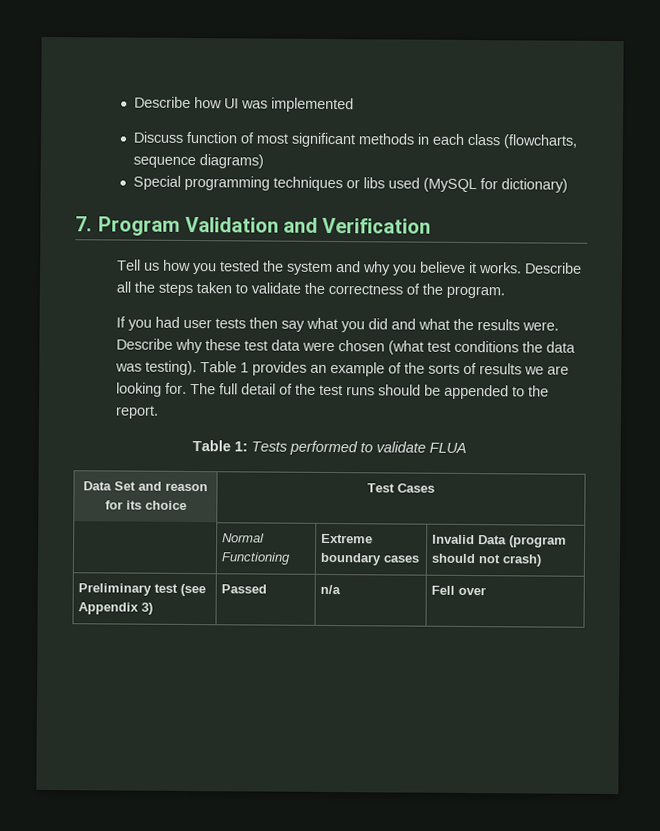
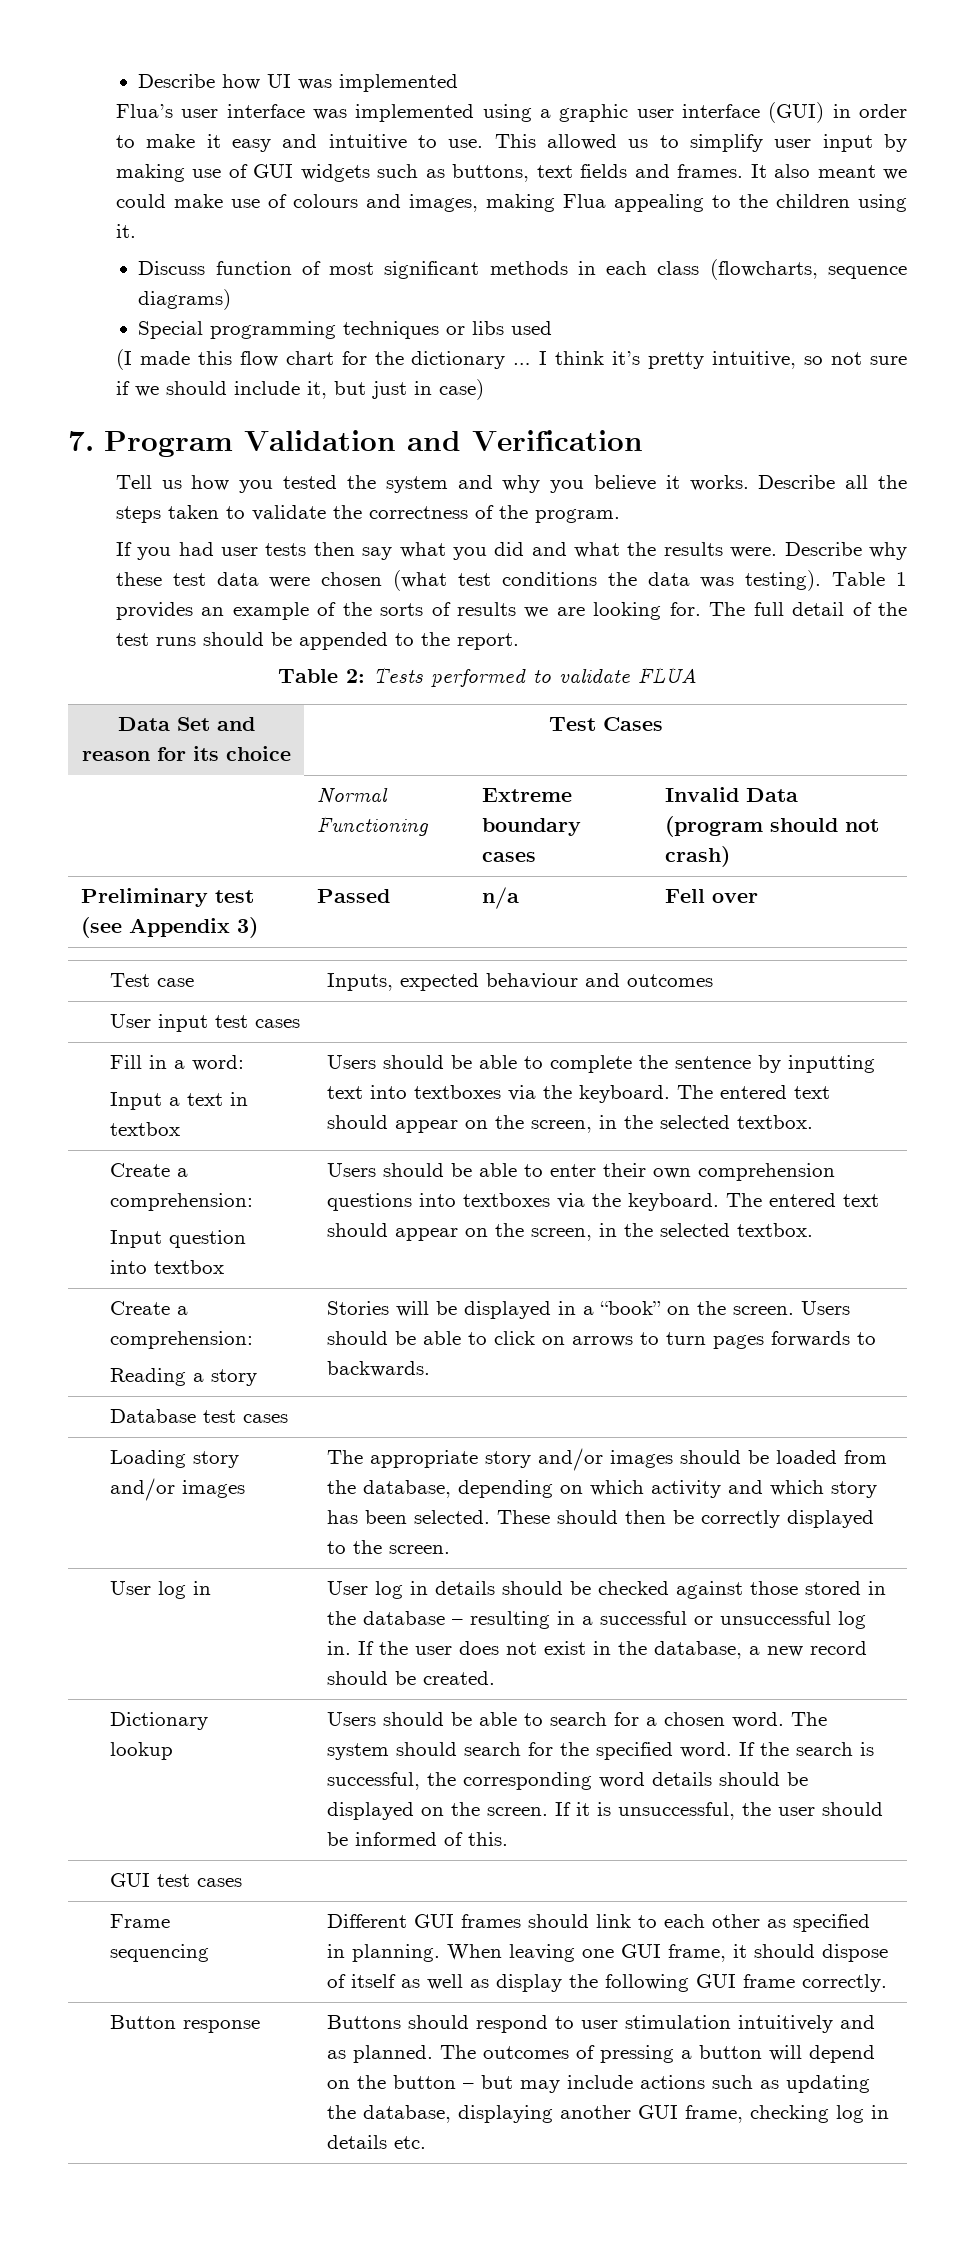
(355, 105) none -> [115,102,907,123] [115,134,907,152] [115,164,907,182] [115,194,907,212] [115,224,136,238] // Flua’s user interface was implemented using a graphic user interface (GUI) in order to make it easy and intuitive to use. This allowed us to simplify user input by making use of GUI widgets such as buttons, text fields and frames. It also meant we could make use of colours and images, making Flua appealing to the children using it.
[423,177,569,193] (MySQL for dictionary) -> [115,349,908,370] [115,379,484,400] // (I made this flow chart for the dictionary … I think it’s pretty intuitive, so not sure if we should include it, but just in case)
[234,441,248,452] 1: -> [346,669,365,683] 2:
(487, 591) none -> [109,973,194,987] [326,973,713,991] [109,1014,300,1032] [109,1055,244,1071] [109,1092,248,1110] [109,1122,180,1136] [326,1055,875,1073] [326,1085,830,1103] [326,1115,813,1133] [109,1163,188,1177] [109,1193,253,1211] [109,1230,246,1248] [109,1260,224,1274] [326,1163,835,1181] [326,1193,879,1211] [326,1223,813,1241] [109,1301,188,1315] [109,1331,253,1349] [109,1368,257,1386] [326,1301,850,1319] [326,1331,876,1349] [326,1361,430,1377] [109,1409,288,1423] [109,1450,239,1468] [109,1478,245,1501] [326,1448,887,1471] [326,1480,877,1498] [326,1510,874,1528] [326,1540,450,1554] [109,1581,211,1599] [326,1581,886,1599] [326,1611,866,1629] [326,1641,867,1659] [326,1671,495,1685] [109,1712,208,1730] [109,1742,173,1760] [326,1712,827,1728] [326,1742,874,1760] [326,1772,808,1790] [326,1802,883,1820] [326,1832,508,1846] [109,1873,242,1887] [109,1914,170,1928] [109,1944,209,1962] [326,1914,870,1932] [326,1944,888,1962] [326,1974,887,1992] [109,2015,260,2033] [326,2015,875,2033] [326,2045,875,2063] [326,2075,870,2093] [326,2105,889,2123] [326,2135,426,2149] // Test case | Inputs, expected behaviour and outcomes // User input test cases // Fill in a word: // Input a text in textbox | Users should be able to complete the sentence by inputting text into textboxes via the keyboard. The entered text should appear on the screen, in the selected textbox. // Create a comprehension: // Input question into textbox | Users should be able to enter their own comprehension questions into textboxes via the keyboard. The entered text should appear on the screen, in the selected textbox. // Create a comprehension: // Reading a story | Stories will be displayed in a “book” on the screen. Users should be able to click on arrows to turn pages forwards to backwards. // Database test cases // Loading story and/or images | The appropriate story and/or images should be loaded from the database, depending on which activity and which story has been selected. These should then be correctly displayed to the screen. // User log in | User log in details should be checked against those stored in the database – resulting in a successful or unsuccessful log in. If the user does not exist in the database, a new record should be created. // Dictionary lookup | Users should be able to search for a chosen word. The system should search for the specified word. If the search is successful, the corresponding word details should be displayed on the screen. If it is unsuccessful, the user should be informed of this. // GUI test cases // Frame sequencing | Different GUI frames should link to each other as specified in planning. When leaving one GUI frame, it should dispose of itself as well as display the following GUI frame correctly. // Button response | Buttons should respond to user stimulation intuitively and as planned. The outcomes of pressing a button will depend on the button – but may include actions such as updating the database, displaying another GUI frame, checking log in details etc.

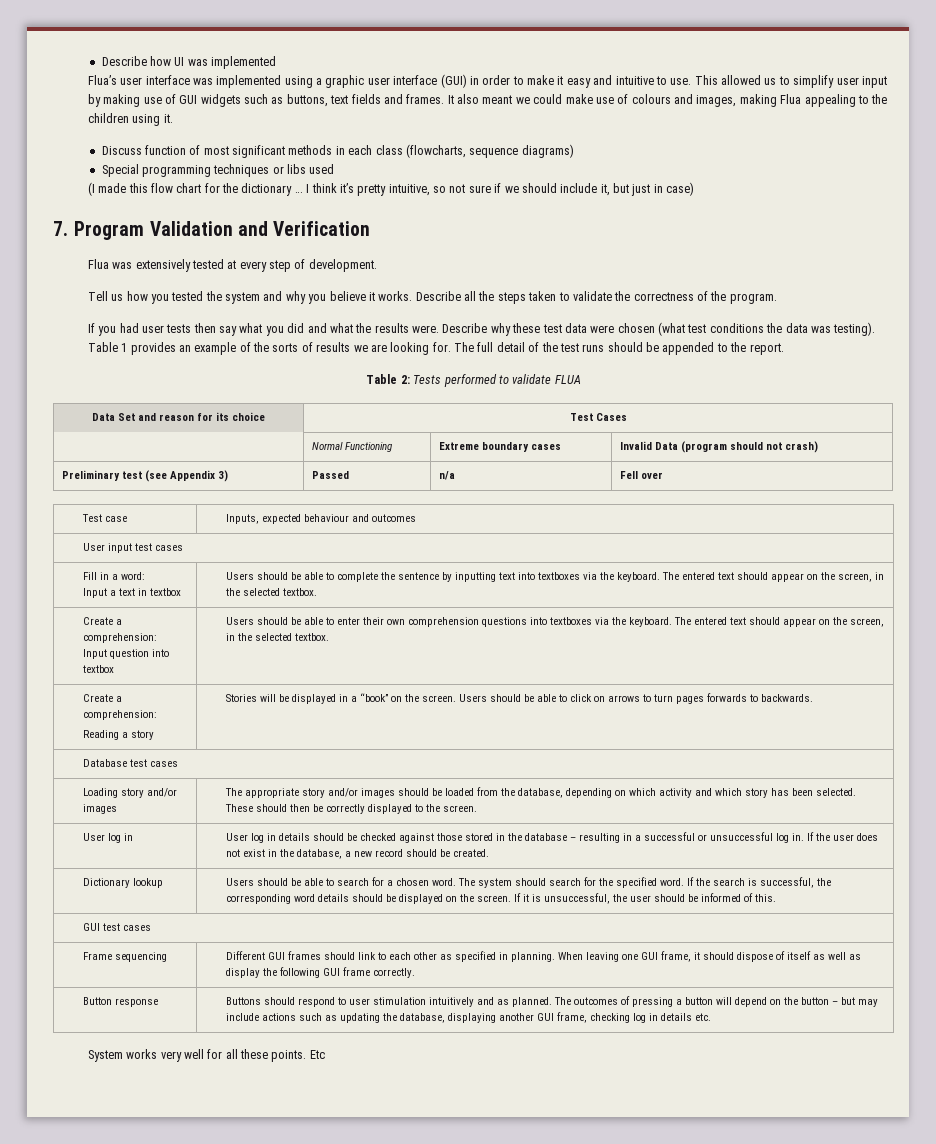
(644, 440) none -> [87,259,377,272] // Flua was extensively tested at every step of development.
(426, 2142) none -> [87,1049,325,1062] // System works very well for all these points. Etc

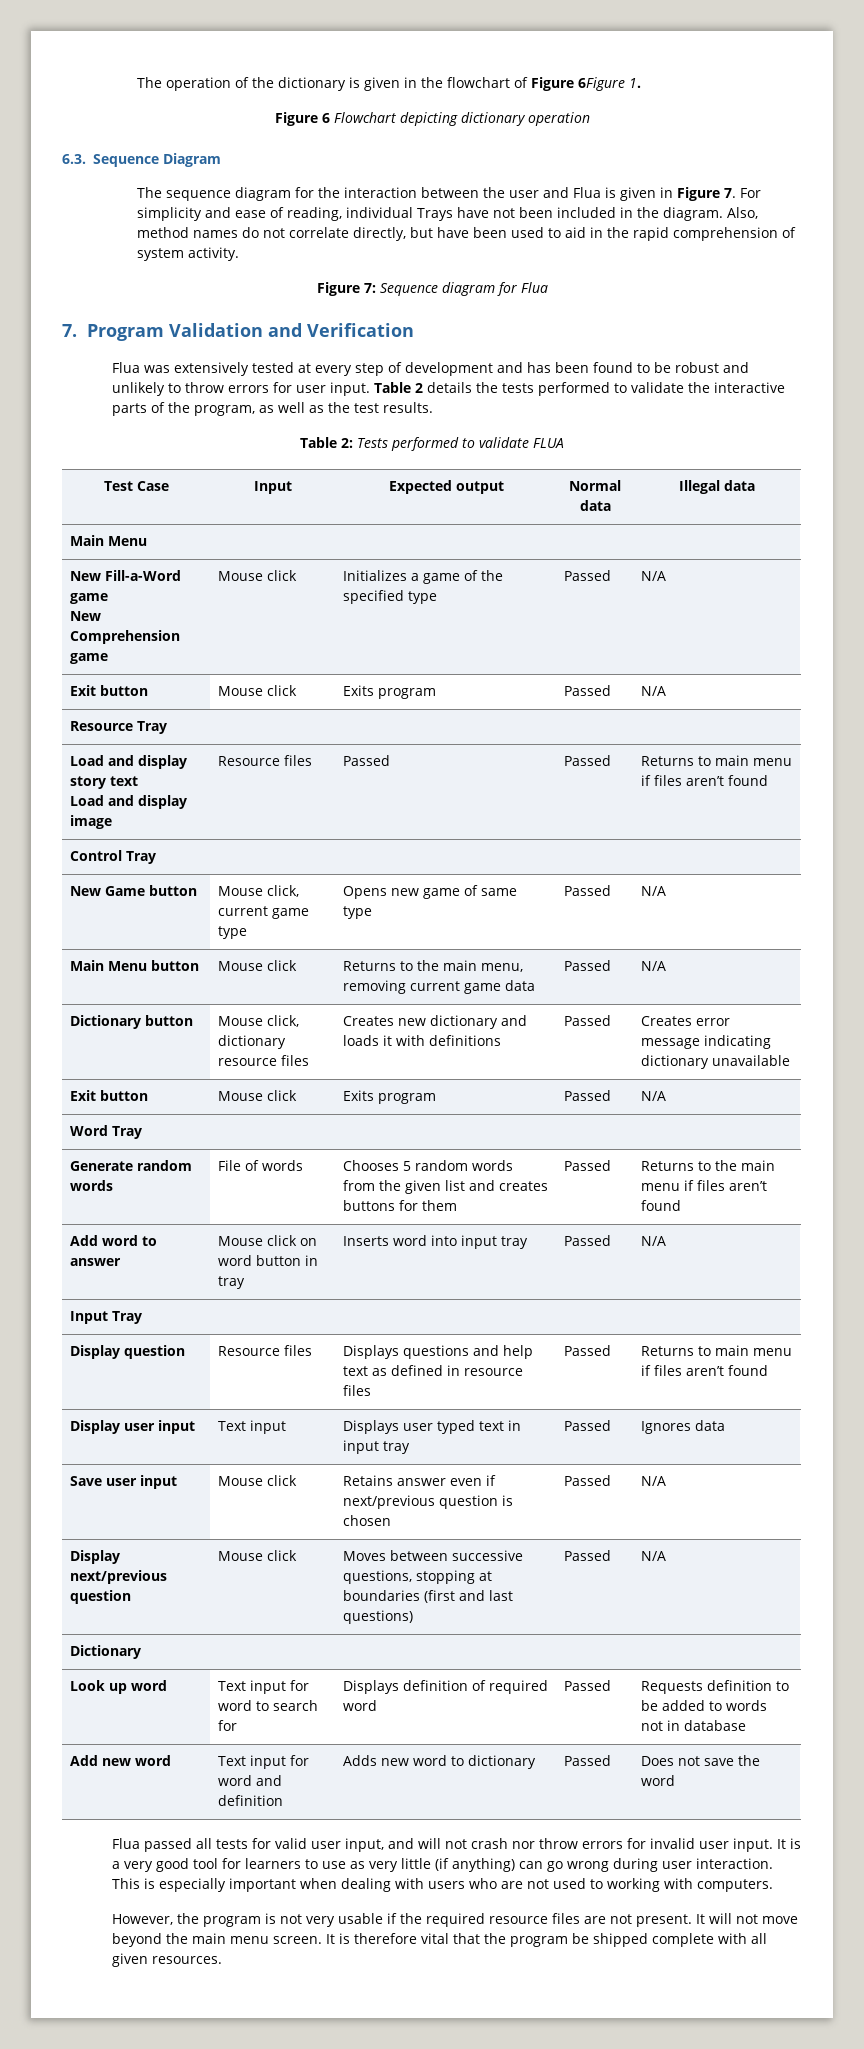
[101,56,277,69] [87,74,887,88] [87,94,888,107] [87,113,173,126] [101,144,574,158] [101,164,335,177] [87,182,695,196] Describe how UI was implemented // Flua’s user interface was implemented using a graphic user interface (GUI) in order to make it easy and intuitive to use. This allowed us to simplify user input by making use of GUI widgets such as buttons, text fields and frames. It also meant we could make use of colours and images, making Flua appealing to the children using it. // Discuss function of most significant methods in each class (flowcharts, sequence diagrams) // Special programming techniques or libs used // (I made this flow chart for the dictionary … I think it’s pretty intuitive, so not sure if we should include it, but just in case) -> [136,77,641,91] [274,112,590,126] [62,153,221,167] [136,187,761,201] [136,207,758,221] [136,227,796,241] [136,247,239,261] [316,282,548,296] The operation of the dictionary is given in the flowchart of Figure 6Figure 1. // Figure 6 Flowchart depicting dictionary operation // 6.3. Sequence Diagram // The sequence diagram for the interaction between the user and Flua is given in Figure 7. For simplicity and ease of reading, individual Trays have not been included in the diagram. Also, method names do not correlate directly, but have been used to aid in the rapid comprehension of system activity. // Figure 7: Sequence diagram for Flua
[308,259,377,272] [87,291,777,304] [87,322,876,336] [87,342,784,355] development. // Tell us how you tested the system and why you believe it works. Describe all the steps taken to validate the correctness of the program. // If you had user tests then say what you did and what the results were. Describe why these test data were chosen (what test conditions the data was testing). Table 1 provides an example of the sorts of results we are looking for. The full detail of the test runs should be appended to the report. -> [404,362,749,376] [111,382,785,396] [111,402,433,416] development and has been found to be robust and unlikely to throw errors for user input. Table 2 details the tests performed to validate the interactive parts of the program, as well as the test results.
[92,412,265,421] [569,413,627,421] [312,442,394,452] [439,442,562,452] [620,441,819,453] [62,470,229,482] [312,471,350,479] [439,471,456,480] [620,471,664,479] [81,514,127,522] [225,514,416,524] [82,543,183,553] [82,572,145,580] [82,588,181,598] [225,572,884,582] [225,588,317,596] [82,617,122,625] [82,633,157,643] [82,649,169,659] [82,665,114,673] [225,617,884,627] [225,633,329,641] [82,694,122,702] [82,710,157,720] [82,730,154,740] [225,693,813,704] [82,759,178,767] [82,788,177,798] [82,804,117,814] [224,787,856,798] [224,804,477,814] [82,833,133,843] [225,832,878,843] [225,849,489,859] [82,878,163,888] [225,877,831,888] [225,893,776,904] [82,923,151,931] [82,952,167,962] [225,951,861,962] [225,967,415,978] [82,997,158,1007] [225,996,878,1007] [225,1012,711,1023] [87,1049,325,1062] Data Set and reason for its choice | Test Cases // | Normal Functioning | Extreme boundary cases | Invalid Data (program should not crash) // Preliminary test (see Appendix 3) | Passed | n/a | Fell over // Test case | Inputs, expected behaviour and outcomes // User input test cases // Fill in a word: // Input a text in textbox | Users should be able to complete the sentence by inputting text into textboxes via the keyboard. The entered text should appear on the screen, in the selected textbox. // Create a comprehension: // Input question into textbox | Users should be able to enter their own comprehension questions into textboxes via the keyboard. The entered text should appear on the screen, in the selected textbox. // Create a comprehension: // Reading a story | Stories will be displayed in a “book” on the screen. Users should be able to click on arrows to turn pages forwards to backwards. // Database test cases // Loading story and/or images | The appropriate story and/or images should be loaded from the database, depending on which activity and which story has been selected. These should then be correctly displayed to the screen. // User log in | User log in details should be checked against those stored in the database – resulting in a successful or unsuccessful log in. If the user does not exist in the database, a new record should be created. // Dictionary lookup | Users should be able to search for a chosen word. The system should search for the specified word. If the search is successful, the corresponding word details should be displayed on the screen. If it is unsuccessful, the user should be informed of this. // GUI test cases // Frame sequencing | Different GUI frames should link to each other as specified in planning. When leaving one GUI frame, it should dispose of itself as well as display the following GUI frame correctly. // Button response | Buttons should respond to user stimulation intuitively and as planned. The outcomes of pressing a button will depend on the button – but may include actions such as updating the database, displaying another GUI frame, checking log in details etc. // System works very well for all these points. Etc -> [104,481,169,491] [254,481,292,494] [388,480,504,494] [569,480,621,491] [579,500,611,511] [679,480,755,494] [70,535,148,546] [70,570,182,581] [70,593,109,604] [70,611,102,621] [70,630,181,644] [70,653,109,664] [218,570,298,581] [343,570,504,584] [343,590,438,604] [564,570,612,581] [641,571,667,581] [70,685,149,696] [218,685,298,696] [343,685,437,699] [564,685,612,696] [641,686,667,696] [70,721,168,734] [70,755,188,769] [70,776,139,789] [70,795,188,809] [70,815,113,829] [218,755,313,766] [343,755,391,766] [564,755,612,766] [641,755,793,766] [641,775,769,786] [70,850,157,864] [70,885,198,896] [218,885,300,897] [218,906,310,919] [218,926,248,939] [343,885,518,899] [343,906,373,919] [564,885,612,896] [641,886,667,896] [70,960,200,971] [218,960,298,971] [343,960,524,972] [343,980,536,994] [564,960,612,971] [641,961,667,971] [70,1015,194,1029] [218,1015,300,1027] [218,1035,287,1049] [218,1055,310,1066] [343,1015,528,1029] [343,1035,502,1046] [564,1015,612,1026] [641,1016,731,1026] [641,1035,772,1049] [641,1055,791,1069] [70,1090,149,1101] [218,1090,298,1101] [343,1090,437,1104] [564,1090,612,1101] [641,1091,667,1101] [70,1125,143,1139] [70,1160,193,1171] [70,1180,114,1191] [218,1160,304,1171] [343,1160,514,1171] [343,1180,549,1194] [343,1200,458,1211] [564,1160,612,1171] [641,1160,776,1171] [641,1180,768,1191] [641,1200,682,1211] [70,1235,158,1246] [70,1258,122,1266] [218,1235,318,1246] [218,1255,319,1266] [218,1276,246,1289] [343,1235,529,1249] [564,1235,612,1246] [641,1236,667,1246] [70,1311,143,1324] [70,1345,186,1359] [218,1345,313,1356] [343,1345,534,1359] [343,1365,524,1376] [343,1385,372,1396] [564,1345,612,1356] [641,1345,793,1356] [641,1365,769,1376] [70,1420,196,1434] [218,1420,287,1434] [343,1420,522,1434] [343,1440,411,1454] [564,1420,612,1431] [641,1420,726,1434] [70,1475,178,1489] [218,1475,298,1486] [343,1475,497,1486] [343,1495,514,1509] [343,1515,392,1526] [564,1475,612,1486] [641,1476,667,1486] [70,1550,121,1564] [70,1570,168,1584] [70,1590,132,1604] [218,1550,298,1561] [343,1550,524,1561] [343,1570,493,1584] [343,1590,514,1603] [343,1610,414,1624] [564,1550,612,1561] [641,1551,667,1561] [70,1645,142,1659] [70,1680,168,1694] [218,1680,310,1694] [218,1700,319,1711] [218,1720,238,1731] [343,1680,549,1694] [343,1700,378,1711] [564,1680,612,1691] [641,1680,790,1694] [641,1700,768,1711] [641,1720,747,1731] [70,1755,172,1766] [218,1755,310,1769] [218,1775,283,1786] [218,1795,284,1806] [343,1755,537,1769] [564,1755,612,1766] [641,1755,761,1766] [641,1775,676,1786] [111,1838,801,1852] [111,1858,773,1872] [111,1878,773,1892] [111,1913,798,1927] [111,1933,767,1947] [111,1953,222,1967] Test Case | Input | Expected output | Normal data | Illegal data // Main Menu // New Fill-a-Word game // New Comprehension game | Mouse click | Initializes a game of the specified type | Passed | N/A // Exit button | Mouse click | Exits program | Passed | N/A // Resource Tray // Load and display story text // Load and display image | Resource files | Passed | Passed | Returns to main menu if files aren’t found // Control Tray // New Game button | Mouse click, current game type | Opens new game of same type | Passed | N/A // Main Menu button | Mouse click | Returns to the main menu, removing current game data | Passed | N/A // Dictionary button | Mouse click, dictionary resource files | Creates new dictionary and loads it with definitions | Passed | Creates error message indicating dictionary unavailable // Exit button | Mouse click | Exits program | Passed | N/A // Word Tray // Generate random words | File of words | Chooses 5 random words from the given list and creates buttons for them | Passed | Returns to the main menu if files aren’t found // Add word to answer | Mouse click on word button in tray | Inserts word into input tray | Passed | N/A // Input Tray // Display question | Resource files | Displays questions and help text as defined in resource files | Passed | Returns to main menu if files aren’t found // Display user input | Text input | Displays user typed text in input tray | Passed | Ignores data // Save user input | Mouse click | Retains answer even if next/previous question is chosen | Passed | N/A // Display next/previous question | Mouse click | Moves between successive questions, stopping at boundaries (first and last questions) | Passed | N/A // Dictionary // Look up word | Text input for word to search for | Displays definition of required word | Passed | Requests definition to be added to words not in database // Add new word | Text input for word and definition | Adds new word to dictionary | Passed | Does not save the word // Flua passed all tests for valid user input, and will not crash nor throw errors for invalid user input. It is a very good tool for learners to use as very little (if anything) can go wrong during user interaction. This is especially important when dealing with users who are not used to working with computers. // However, the program is not very usable if the required resource files are not present. It will not move beyond the main menu screen. It is therefore vital that the program be shipped complete with all given resources.

